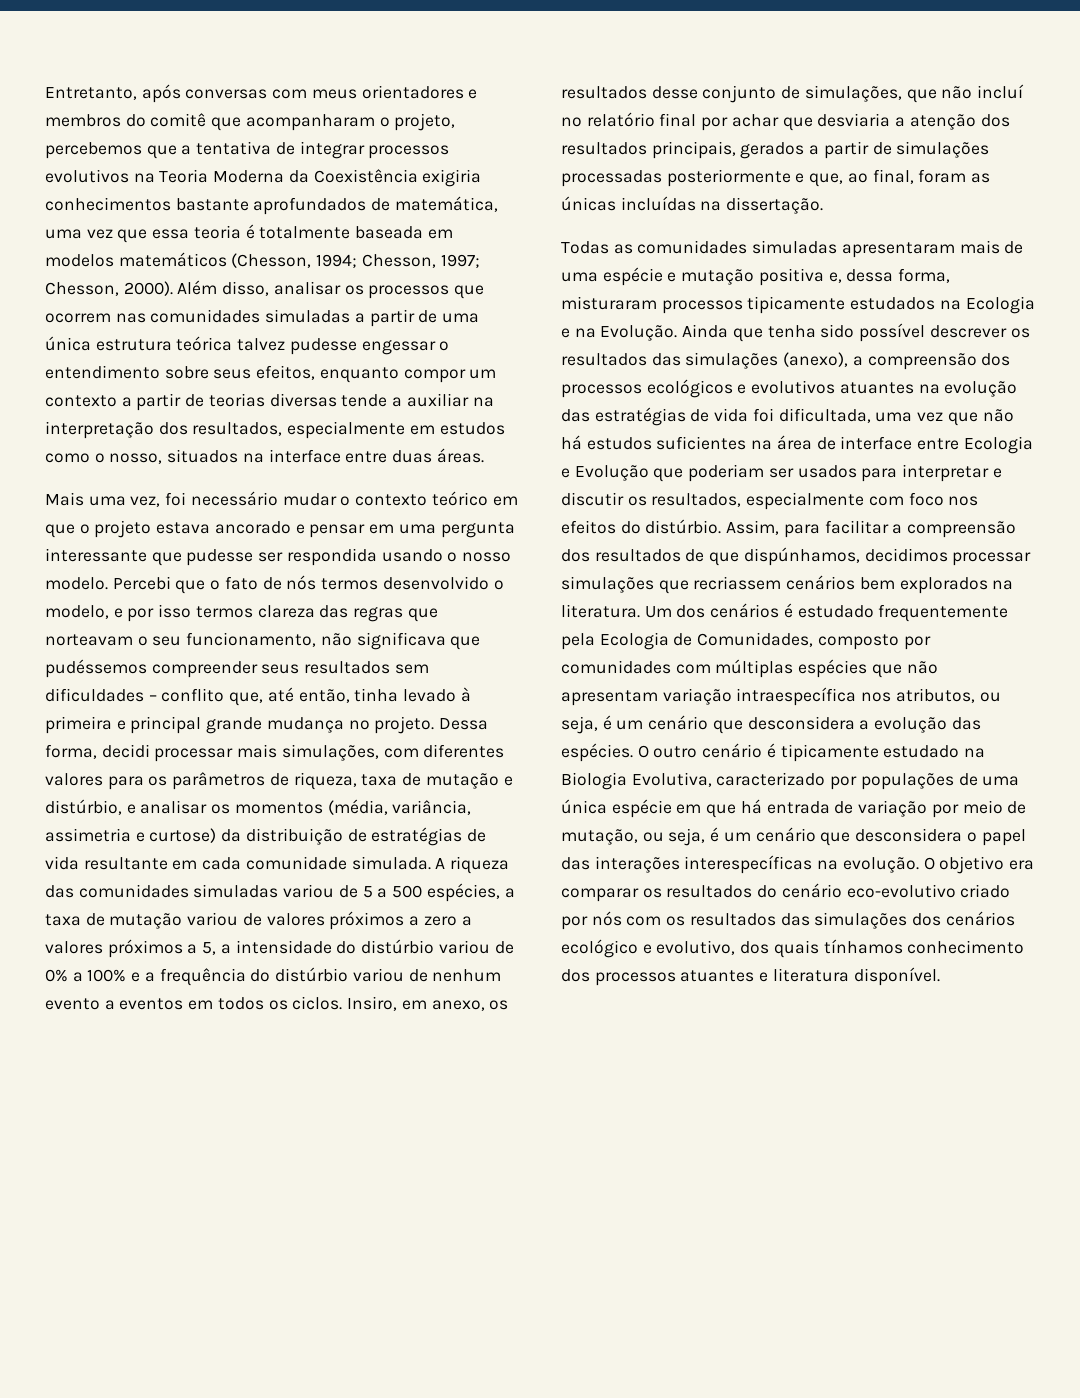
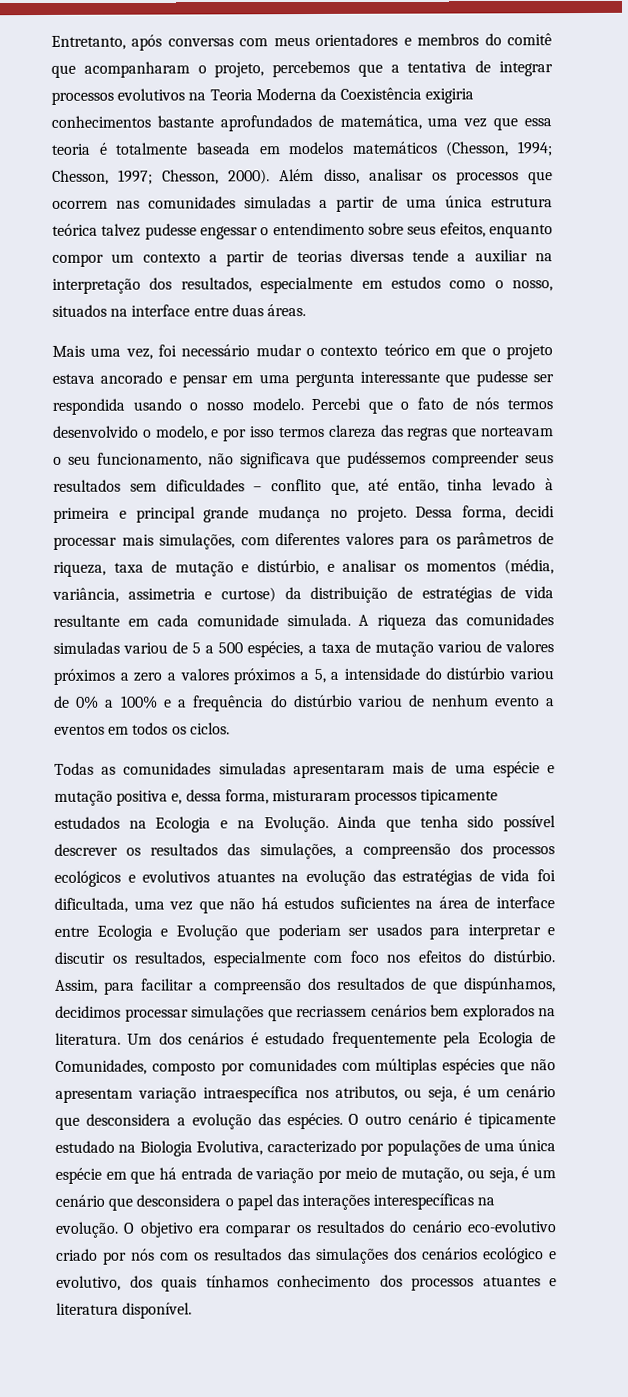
[347,996,509,1011] [561,84,1025,103] [561,112,1010,131] [561,141,990,159] [561,169,991,187] [561,196,824,214] Insiro, em anexo, os resultados desse conjunto de simulações, que não incluí no relatório final por achar que desviaria a atenção dos resultados principais, gerados a partir de simulações processadas posteriormente e que, ao final, foram as únicas incluídas na dissertação. -> (230, 728) none
[685,352,849,369] simulações (anexo), -> [259,842,336,860] simulações,

